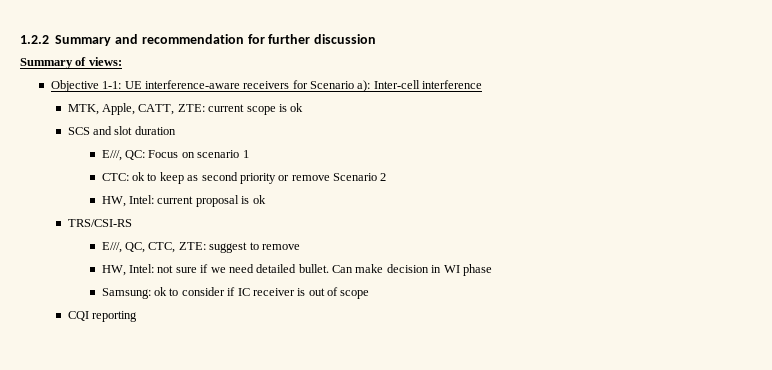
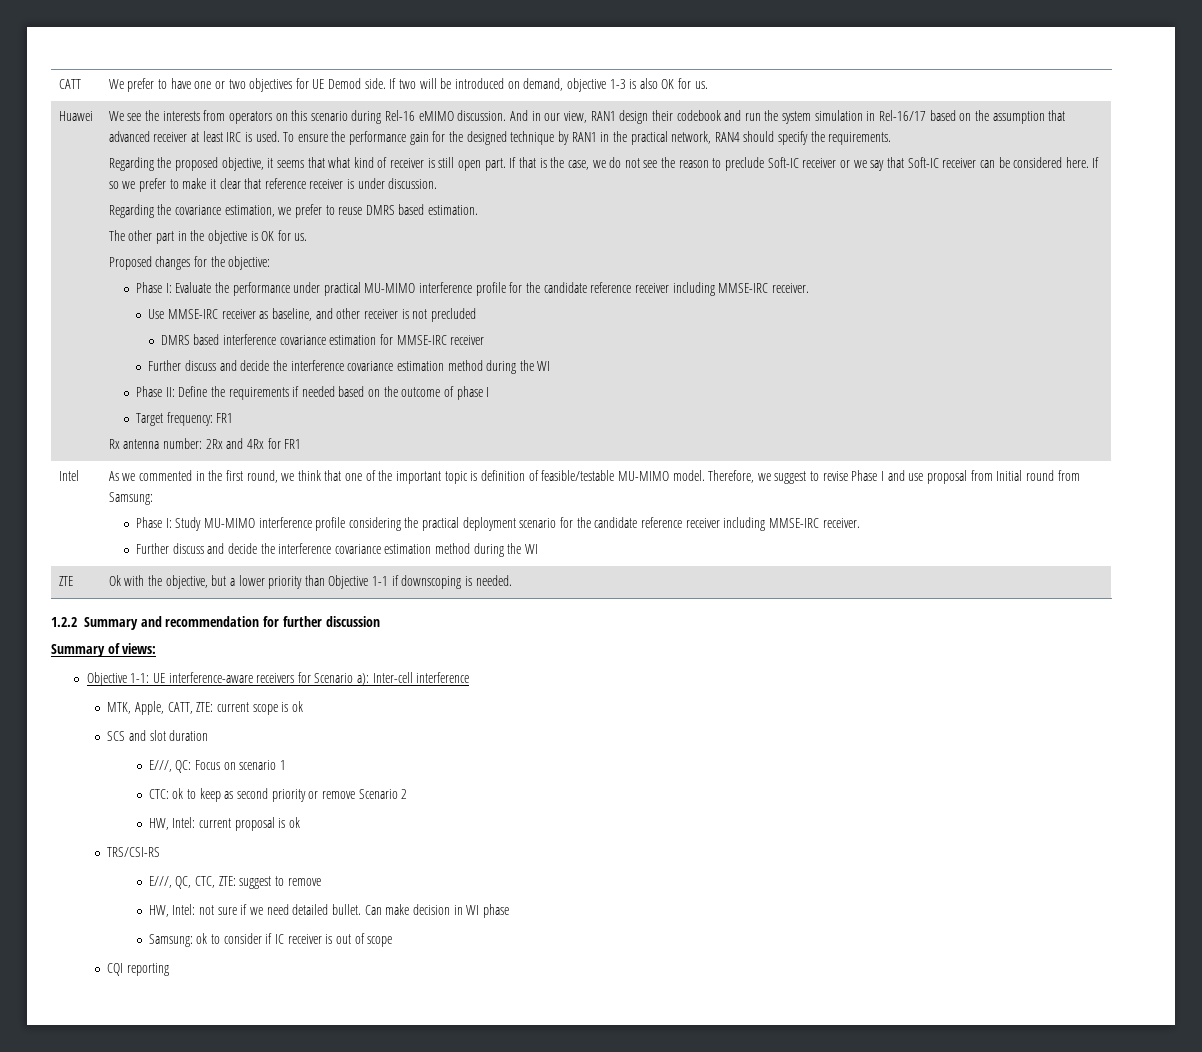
(20, 39) none -> [58,79,81,89] [108,78,708,92] [58,111,93,121] [108,110,1066,124] [108,131,892,145] [108,157,1100,171] [108,178,438,192] [108,204,479,218] [108,230,308,244] [108,256,271,270] [135,282,809,296] [148,308,476,322] [160,334,485,345] [148,360,551,374] [135,386,490,400] [135,412,234,426] [108,438,302,449] [58,470,79,481] [108,470,1080,484] [108,492,153,505] [135,517,860,531] [135,543,539,557] [58,576,73,586] [108,575,512,589] CATT | We prefer to have one or two objectives for UE Demod side. If two will be introduced on demand, objective 1-3 is also OK for us. // Huawei | We see the interests from operators on this scenario during Rel-16 eMIMO discussion. And in our view, RAN1 design their codebook and run the system simulation in Rel-16/17 based on the assumption that advanced receiver at least IRC is used. To ensure the performance gain for the designed technique by RAN1 in the practical network, RAN4 should specify the requirements. // Regarding the proposed objective, it seems that what kind of receiver is still open part. If that is the case, we do not see the reason to preclude Soft-IC receiver or we say that Soft-IC receiver can be considered here. If so we prefer to make it clear that reference receiver is under discussion. // Regarding the covariance estimation, we prefer to reuse DMRS based estimation. // The other part in the objective is OK for us. // Proposed changes for the objective: // Phase I: Evaluate the performance under practical MU-MIMO interference profile for the candidate reference receiver including MMSE-IRC receiver. // Use MMSE-IRC receiver as baseline, and other receiver is not precluded // DMRS based interference covariance estimation for MMSE-IRC receiver // Further discuss and decide the interference covariance estimation method during the WI // Phase II: Define the requirements if needed based on the outcome of phase I // Target frequency: FR1 // Rx antenna number: 2Rx and 4Rx for FR1 // Intel | As we commented in the first round, we think that one of the important topic is definition of feasible/testable MU-MIMO model. Therefore, we suggest to revise Phase I and use proposal from Initial round from Samsung: // Phase I: Study MU-MIMO interference profile considering the practical deployment scenario for the candidate reference receiver including MMSE-IRC receiver. // Further discuss and decide the interference covariance estimation method during the WI // ZTE | Ok with the objective, but a lower priority than Objective 1-1 if downscoping is needed. //

